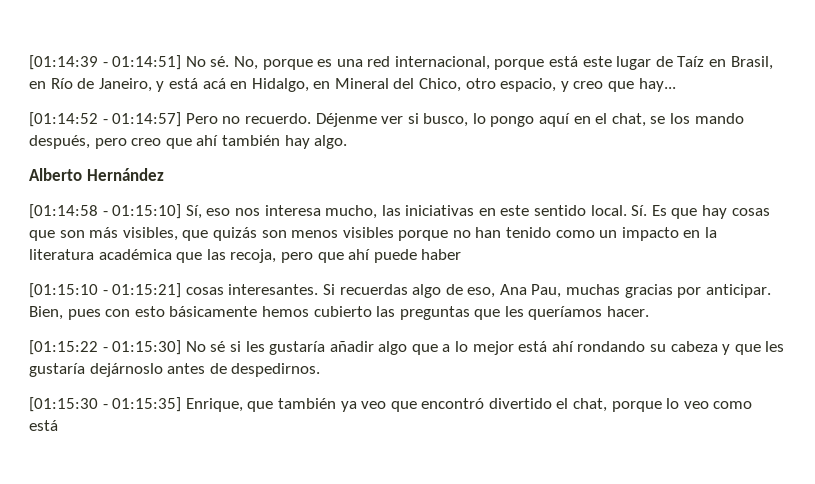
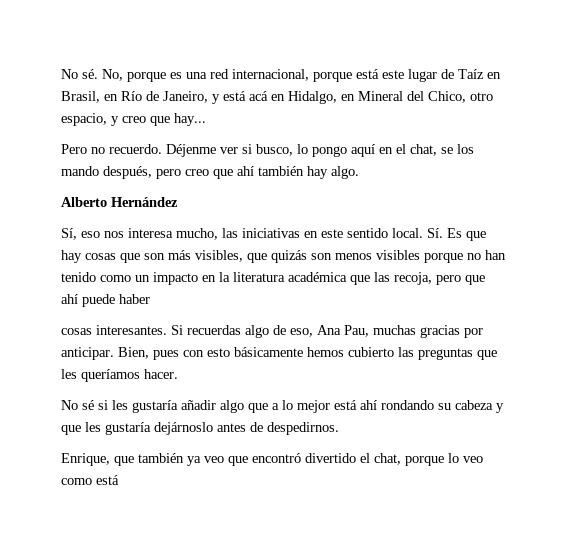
[29,55,182,70] [01:14:39 - 01:14:51] -> (61, 74) none
[29,112,182,127] [01:14:52 - 01:14:57] -> (206, 119) none
[29,204,182,219] [01:14:58 - 01:15:10] -> (178, 202) none
[29,283,182,298] [01:15:10 - 01:15:21] -> (150, 299) none
[29,340,182,355] [01:15:22 - 01:15:30] -> (178, 374) none
[29,397,182,412] [01:15:30 - 01:15:35] -> (339, 428) none

